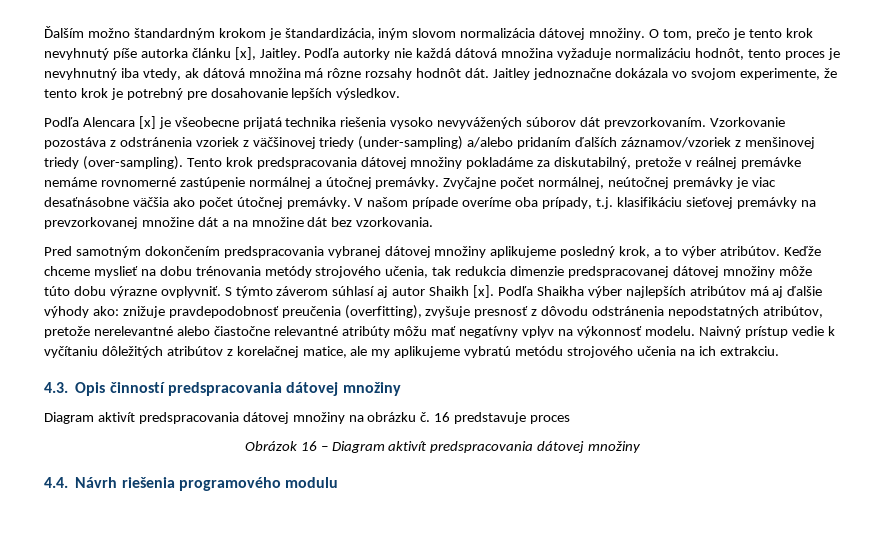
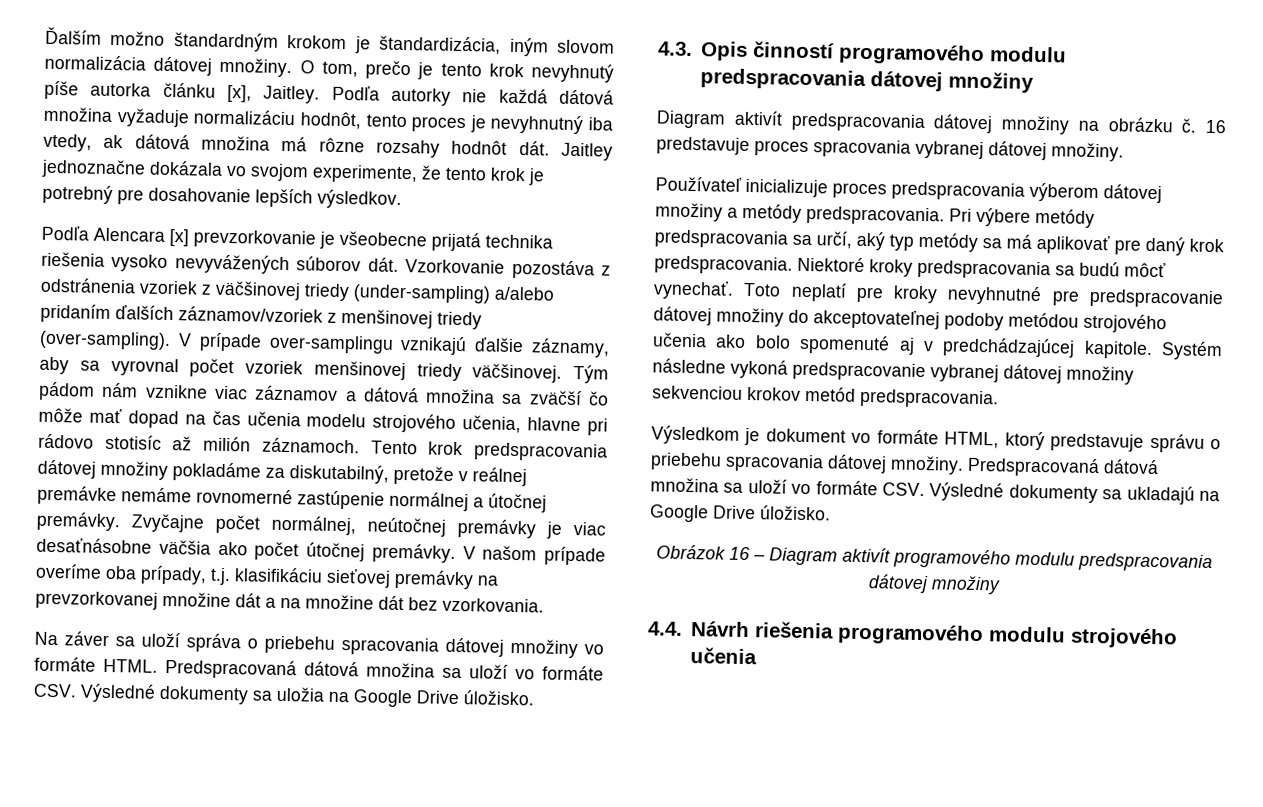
(156, 122) none -> [193,229,316,249] prevzorkovanie
[580,117,706,129] dát prevzorkovaním. -> [367,257,399,272] dát.
(183, 163) none -> [177,332,610,358] [39,356,609,384] [38,381,609,406] [38,407,608,436] [38,433,360,454] V prípade over-samplingu vznikajú ďalšie záznamy, aby sa vyrovnal počet vzoriek menšinovej triedy väčšinovej. Tým pádom nám vznikne viac záznamov a dátová množina sa zväčší čo môže mať dopad na čas učenia modelu strojového učenia, hlavne pri rádovo stotisíc až milión záznamoch.
[44,246,821,258] [44,266,812,278] [44,285,823,298] [44,305,823,319] [44,326,835,338] [44,346,779,358] Pred samotným dokončením predspracovania vybranej dátovej množiny aplikujeme posledný krok, a to výber atribútov. Keďže chceme myslieť na dobu trénovania metódy strojového učenia, tak redukcia dimenzie predspracovanej dátovej množiny môže túto dobu výrazne ovplyvniť. S týmto záverom súhlasí aj autor Shaikh [x]. Podľa Shaikha výber najlepších atribútov má aj ďalšie výhody ako: znižuje pravdepodobnosť preučenia (overfitting), zvyšuje presnosť z dôvodu odstránenia nepodstatných atribútov, pretože nerelevantné alebo čiastočne relevantné atribúty môžu mať negatívny vplyv na výkonnosť modelu. Naivný prístup vedie k vyčítaniu dôležitých atribútov z korelačnej matice, ale my aplikujeme vybratú metódu strojového učenia na ich extrakciu. -> [34,631,604,659] [34,656,604,681] [33,683,535,708] Na záver sa uloží správa o priebehu spracovania dátovej množiny vo formáte HTML. Predspracovaná dátová množina sa uloží vo formáte CSV. Výsledné dokumenty sa uložia na Google Drive úložisko.
(165, 387) none -> [837,43,1067,66] programového modulu
(571, 419) none -> [813,139,1124,162] [655,176,1162,204] [655,202,1095,228] [654,229,1224,256] [654,255,1166,280] [653,280,1224,309] [653,306,1167,334] [652,332,1223,361] [652,358,1134,385] [652,385,999,409] [651,425,1221,453] [650,452,1159,478] [650,477,1220,505] [649,504,831,523] spracovania vybranej dátovej množiny. // Používateľ inicializuje proces predspracovania výberom dátovej množiny a metódy predspracovania. Pri výbere metódy predspracovania sa určí, aký typ metódy sa má aplikovať pre daný krok predspracovania. Niektoré kroky predspracovania sa budú môcť vynechať. Toto neplatí pre kroky nevyhnutné pre predspracovanie dátovej množiny do akceptovateľnej podoby metódou strojového učenia ako bolo spomenuté aj v predchádzajúcej kapitole. Systém následne vykoná predspracovanie vybranej dátovej množiny sekvenciou krokov metód predspracovania. // Výsledkom je dokument vo formáte HTML, ktorý predstavuje správu o priebehu spracovania dátovej množiny. Predspracovaná dátová množina sa uloží vo formáte CSV. Výsledné dokumenty sa ukladajú na Google Drive úložisko.
(428, 446) none -> [892,548,1075,569] programového modulu
(339, 482) none -> [1069,627,1178,649] [689,647,757,665] strojového učenia

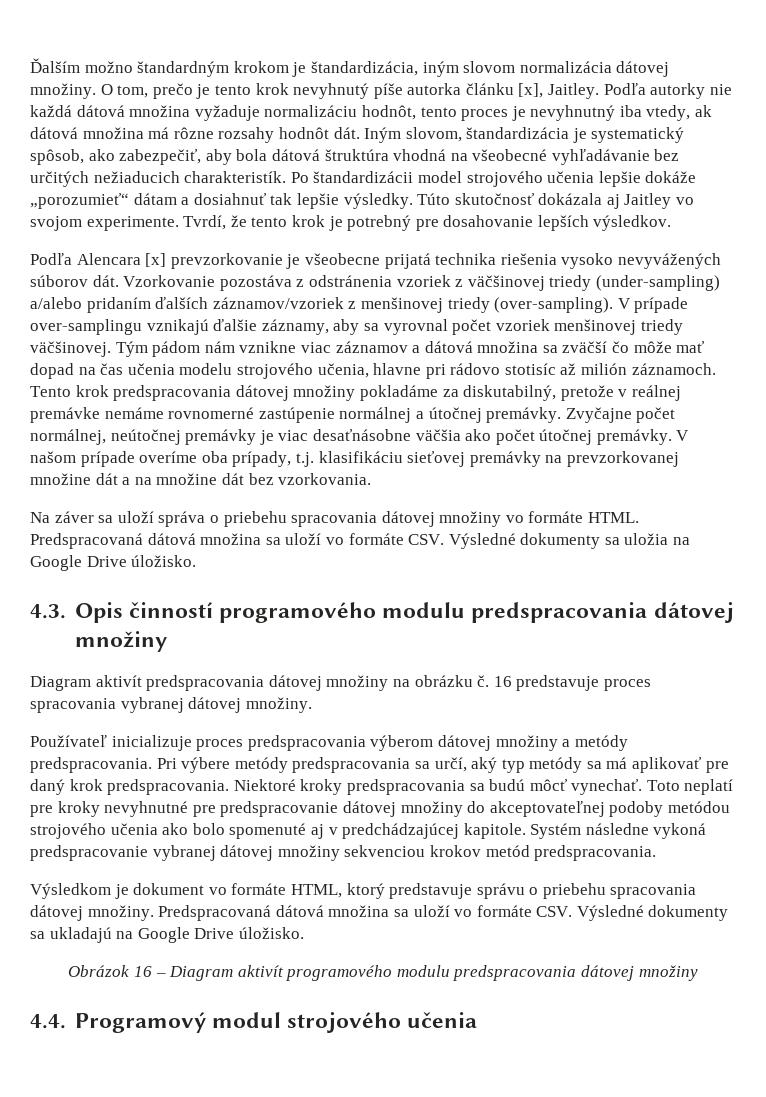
[561,142,613,161] [41,158,418,184] Jaitley jednoznačne dokázala vo svojom experimente, -> [364,127,685,143] [30,149,680,165] [30,171,697,187] [30,193,695,209] [30,215,227,231] Iným slovom, štandardizácia je systematický spôsob, ako zabezpečiť, aby bola dátová štruktúra vhodná na všeobecné vyhľadávanie bez určitých nežiaducich charakteristík. Po štandardizácii model strojového učenia lepšie dokáže „porozumieť“ dátam a dosiahnuť tak lepšie výsledky. Túto skutočnosť dokázala aj Jaitley vo svojom experimente. Tvrdí,
[689,621,1066,646] Návrh riešenia programového modulu -> [74,1012,281,1033] Programový modul

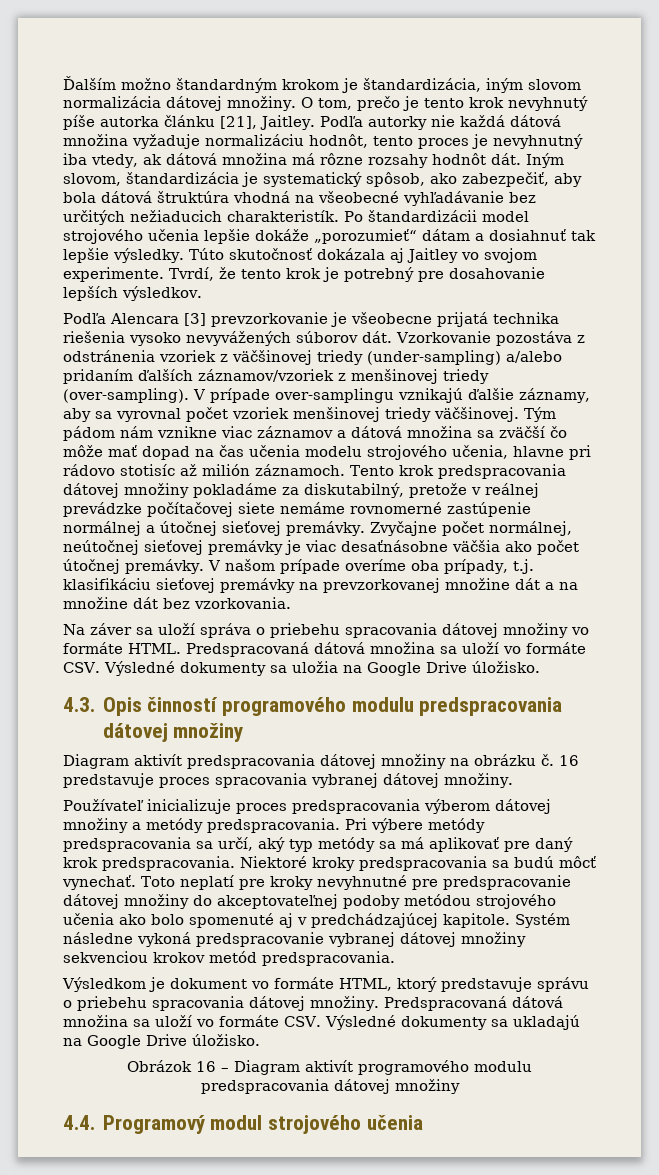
[518,83,544,98] [x], -> [220,116,257,129] [21],
[145,253,167,267] [x] -> [184,313,206,326] [3]
[30,407,100,423] premávke -> [63,502,275,517] prevádzke počítačovej siete
(482, 415) none -> [222,521,281,536] sieťovej
(181, 437) none -> [144,540,203,555] sieťovej

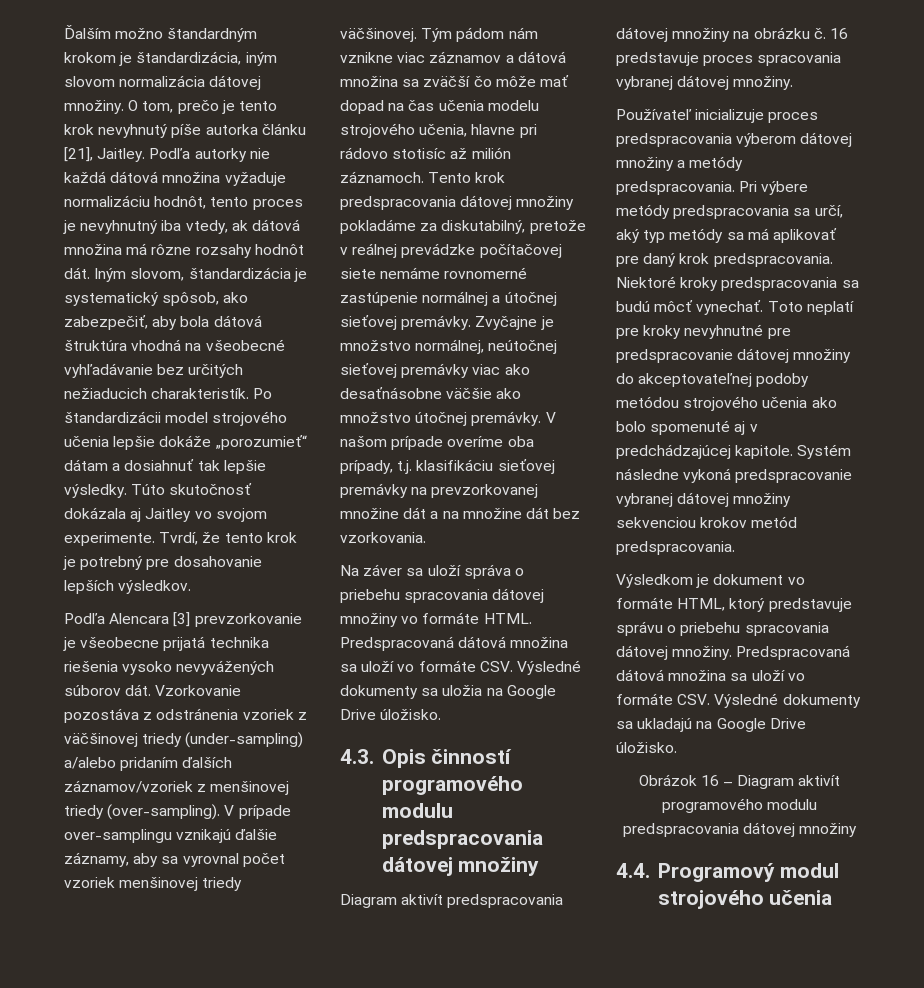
[441,521,484,536] počet -> [540,316,554,330] [340,340,411,351] je množstvo
[285,540,579,555] je viac desaťnásobne väčšia ako počet -> [472,364,530,375] [340,387,522,399] [340,412,411,423] viac ako desaťnásobne väčšie ako množstvo

